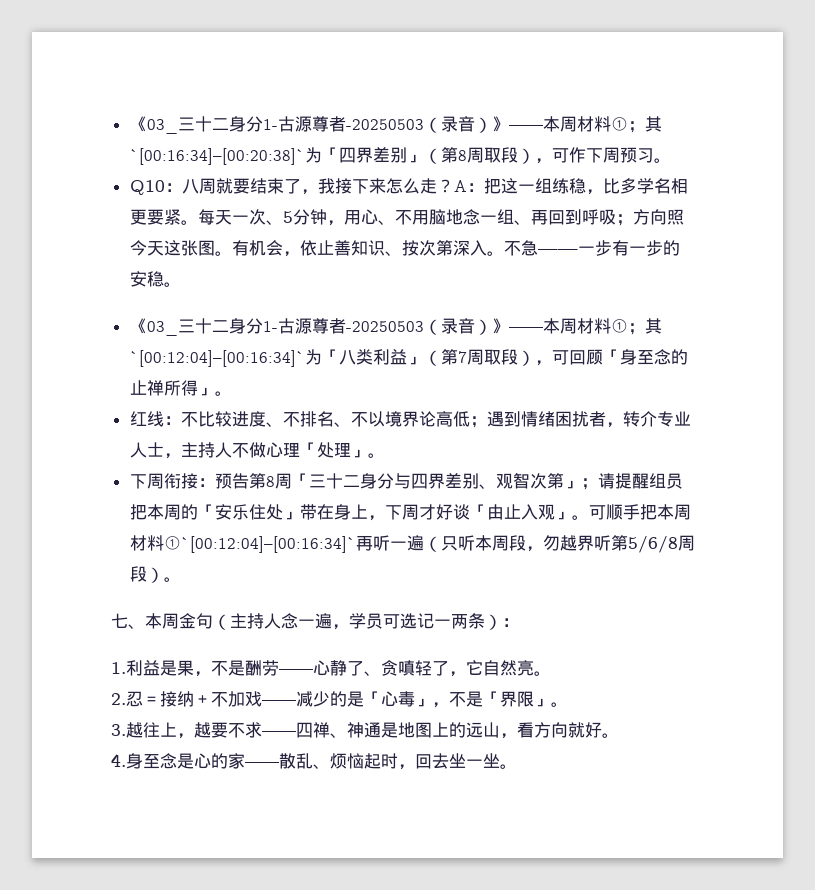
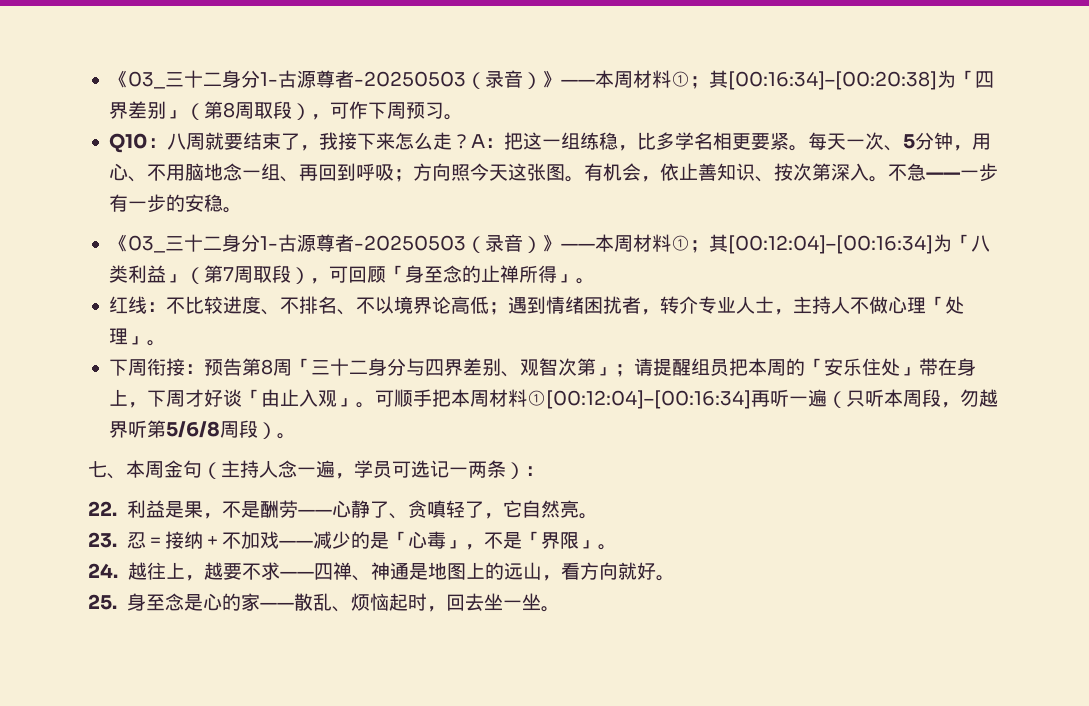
[129,148,305,165] `[00:16:34]–[00:20:38]` -> [727,71,937,90] [00:16:34]–[00:20:38]
[129,350,305,367] `[00:12:04]–[00:16:34]` -> [727,235,933,254] [00:12:04]–[00:16:34]
[163,536,356,553] ①`[00:12:04]–[00:16:34]` -> [526,390,751,409] ①[00:12:04]–[00:16:34]
[111,662,126,674] 1. -> [88,501,117,516] 22.
[111,693,126,705] 2. -> [88,532,117,548] 23.
[111,724,126,736] 3. -> [88,563,118,578] 24.
[111,754,126,767] 4. -> [88,594,117,610] 25.

